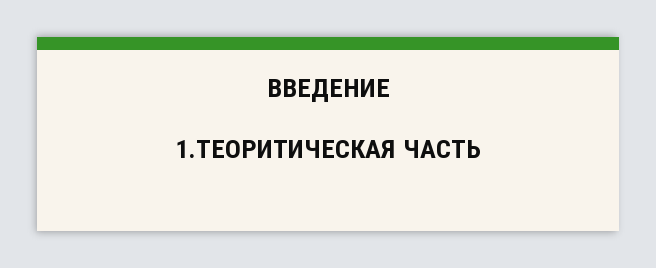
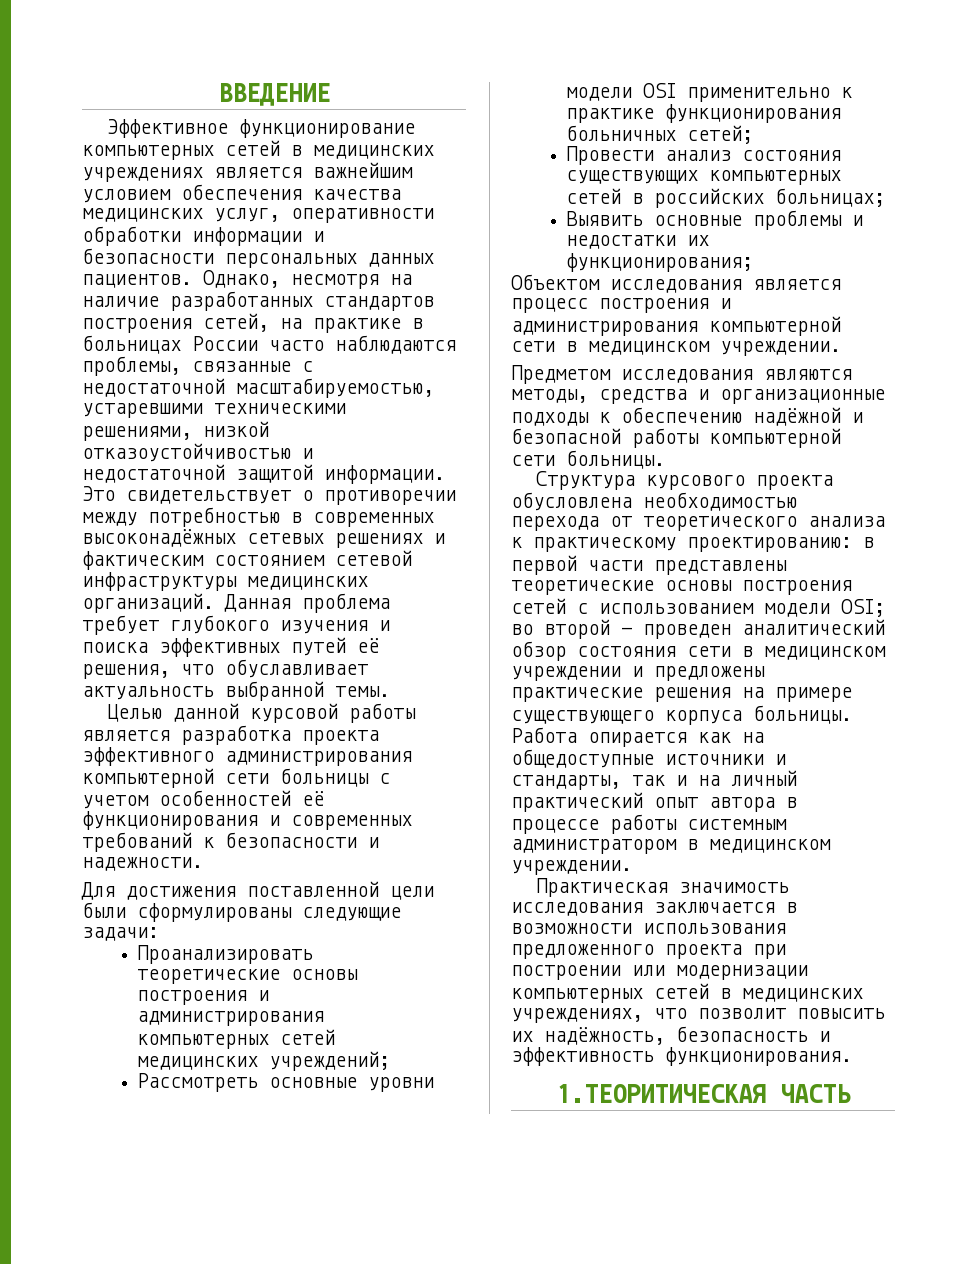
(390, 91) none -> [106,119,415,138] [82,140,434,160] [82,162,413,182] [82,184,401,203] [82,208,434,223] [82,226,324,246] [82,248,434,268] [82,270,412,289] [82,291,434,311] [82,313,423,333] [82,335,456,354] [82,356,313,376] [82,378,434,398] [82,403,346,418] [82,421,269,441] [82,443,313,462] [82,464,445,484] [82,486,456,505] [82,507,434,527] [82,529,445,548] [82,550,412,570] [82,572,368,591] [82,593,390,613] [82,615,390,635] [82,637,379,657] [82,659,368,679] [82,681,390,701] [106,703,416,723] [82,725,379,745] [82,747,412,766] [82,768,390,788] [82,790,324,809] [82,811,412,830] [82,832,379,852] [82,857,203,871] [81,881,434,900] [82,902,401,922] [82,927,159,941] [136,945,313,964] [136,969,358,984] [136,990,269,1005] [136,1011,324,1026] [136,1029,335,1049] [136,1051,390,1071] [136,1073,434,1092] [565,83,852,102] [565,104,841,123] [565,125,753,144] [565,146,841,165] [565,170,841,185] [565,188,885,208] [565,210,863,230] [565,235,709,249] [565,253,753,272] [511,274,841,293] [511,298,731,313] [511,316,841,336] [511,341,841,356] [511,365,852,384] [511,389,885,404] [511,407,863,426] [511,428,841,448] [511,450,665,469] [535,471,833,490] [511,492,797,511] [511,516,885,531] [511,537,874,552] [511,555,787,575] [511,580,852,595] [511,598,885,617] [511,619,885,639] [511,641,886,661] [511,666,765,681] [511,687,852,702] [511,705,852,725] [511,727,764,747] [511,749,786,768] [511,770,797,790] [511,792,797,812] [511,814,787,834] [511,839,831,854] [511,860,632,875] [535,878,789,897] [511,902,797,916] [511,923,786,934] [511,944,786,959] [511,965,808,980] [511,983,863,1003] [511,1008,885,1023] [511,1026,830,1045] [511,1047,852,1066] // Эффективное функционирование компьютерных сетей в медицинских учреждениях является важнейшим условием обеспечения качества медицинских услуг, оперативности обработки информации и безопасности персональных данных пациентов. Однако, несмотря на наличие разработанных стандартов построения сетей, на практике в больницах России часто наблюдаются проблемы, связанные с недостаточной масштабируемостью, устаревшими техническими решениями, низкой отказоустойчивостью и недостаточной защитой информации. Это свидетельствует о противоречии между потребностью в современных высоконадёжных сетевых решениях и фактическим состоянием сетевой инфраструктуры медицинских организаций. Данная проблема требует глубокого изучения и поиска эффективных путей её решения, что обуславливает актуальность выбранной темы. // Целью данной курсовой работы является разработка проекта эффективного администрирования компьютерной сети больницы с учетом особенностей её функционирования и современных требований к безопасности и надежности. // Для достижения поставленной цели были сформулированы следующие задачи: // Проанализировать теоретические основы построения и администрирования компьютерных сетей медицинских учреждений; // Рассмотреть основные уровни модели OSI применительно к практике функционирования больничных сетей; // Провести анализ состояния существующих компьютерных сетей в российских больницах; // Выявить основные проблемы и недостатки их функционирования; // Объектом исследования является процесс построения и администрирования компьютерной сети в медицинском учреждении. // Предметом исследования являются методы, средства и организационные подходы к обеспечению надёжной и безопасной работы компьютерной сети больницы. // Структура курсового проекта обусловлена необходимостью перехода от теоретического анализа к практическому проектированию: в первой части представлены теоретические основы построения сетей с использованием модели OSI; во второй — проведен аналитический обзор состояния сети в медицинском учреждении и предложены практические решения на примере существующего корпуса больницы. Работа опирается как на общедоступные источники и стандарты, так и на личный практический опыт автора в процессе работы системным администратором в медицинском учреждении. // Практическая значимость исследования заключается в возможности использования предложенного проекта при построении или модернизации компьютерных сетей в медицинских учреждениях, что позволит повысить их надёжность, безопасность и эффективность функционирования.

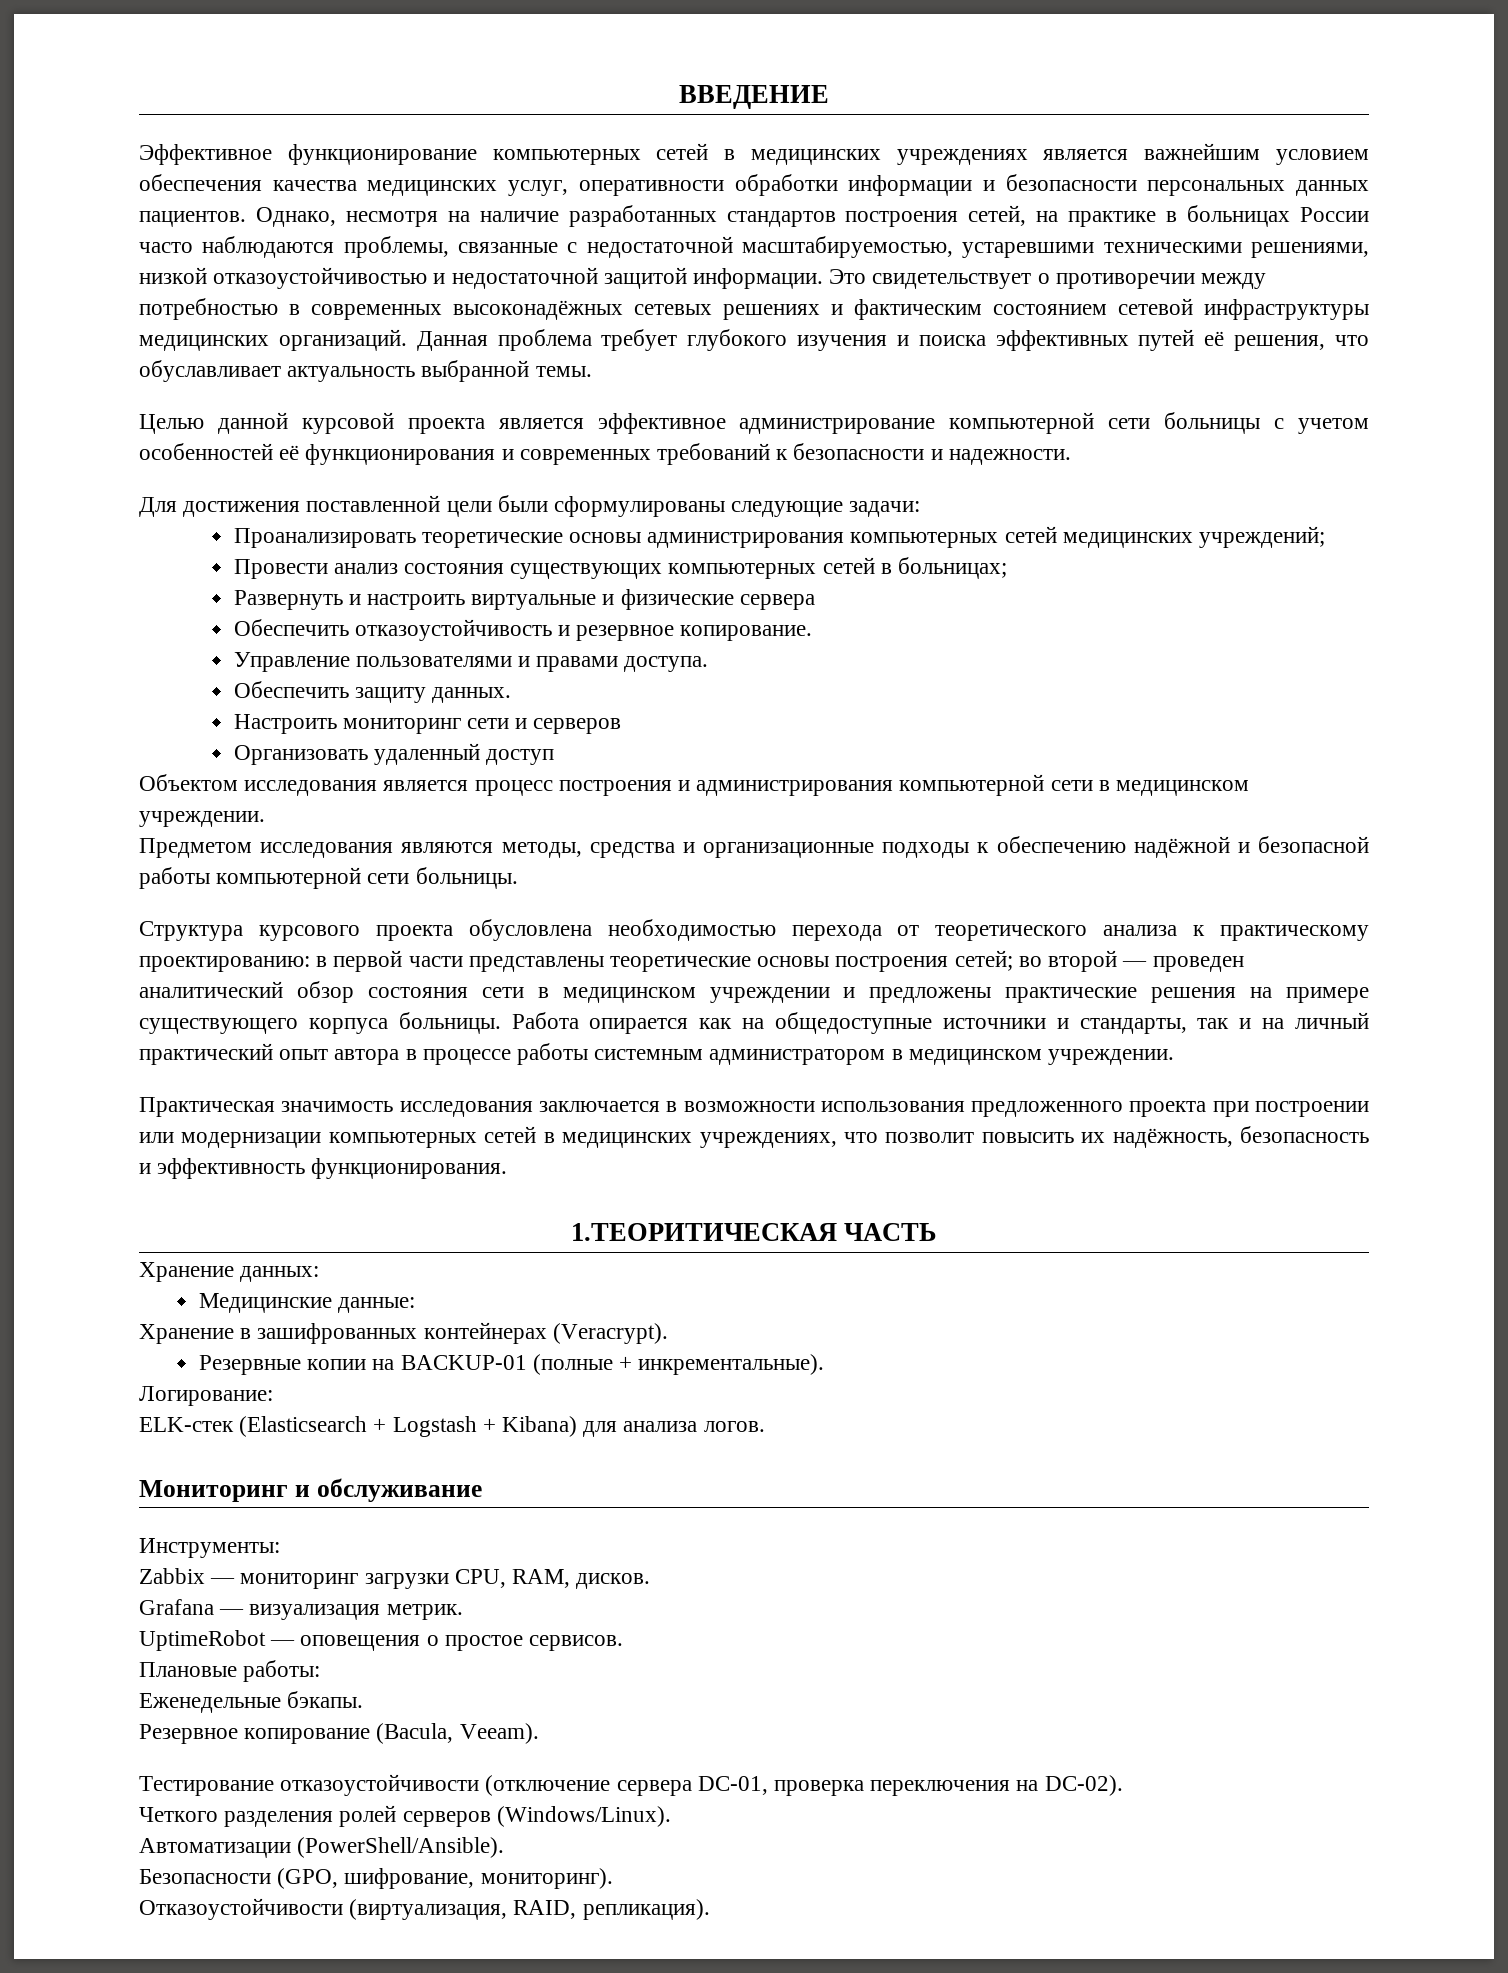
[348,703,416,723] [82,725,379,745] [82,747,412,766] работы является разработка проекта эффективного администрирования -> [407,413,936,434] проекта является эффективное администрирование
[136,990,269,1005] построения и -> (641, 537) none
[136,1073,434,1092] [565,83,852,102] [565,104,841,123] [565,125,753,144] // Рассмотреть основные уровни модели OSI применительно к практике функционирования больничных сетей; -> (1326, 537) none
[653,188,764,208] российских -> (892, 568) none
[565,210,863,230] [565,235,709,249] [565,253,753,272] Выявить основные проблемы и недостатки их функционирования; -> [233,589,815,610] [233,619,813,641] [233,652,709,672] [233,681,511,703] [233,714,622,734] [233,743,554,765] Развернуть и настроить виртуальные и физические сервера // Обеспечить отказоустойчивость и резервное копирование. // Управление пользователями и правами доступа. // Обеспечить защиту данных. // Настроить мониторинг сети и серверов // Организовать удаленный доступ
[511,598,885,617] сетей с использованием модели OSI; -> [954,950,1013,971] сетей;
(851, 1093) none -> [139,1262,320,1282] [198,1293,416,1313] [139,1322,668,1344] [198,1354,825,1375] [139,1386,273,1406] [139,1416,765,1437] [139,1478,482,1502] [139,1538,280,1558] [139,1568,651,1589] [139,1599,463,1620] [139,1630,624,1651] [139,1660,321,1682] [139,1691,364,1713] [139,1723,539,1744] [139,1774,1123,1796] [139,1805,671,1827] [139,1837,505,1858] [139,1868,613,1889] [139,1898,710,1920] // Хранение данных: // Медицинские данные: // Хранение в зашифрованных контейнерах (Veracrypt). // Резервные копии на BACKUP-01 (полные + инкрементальные). // Логирование: // ELK-стек (Elasticsearch + Logstash + Kibana) для анализа логов. // Мониторинг и обслуживание // Инструменты: // Zabbix — мониторинг загрузки CPU, RAM, дисков. // Grafana — визуализация метрик. // UptimeRobot — оповещения о простое сервисов. // Плановые работы: // Еженедельные бэкапы. // Резервное копирование (Bacula, Veeam). // Тестирование отказоустойчивости (отключение сервера DC-01, проверка переключения на DC-02). // Четкого разделения ролей серверов (Windows/Linux). // Автоматизации (PowerShell/Ansible). // Безопасности (GPO, шифрование, мониторинг). // Отказоустойчивости (виртуализация, RAID, репликация).

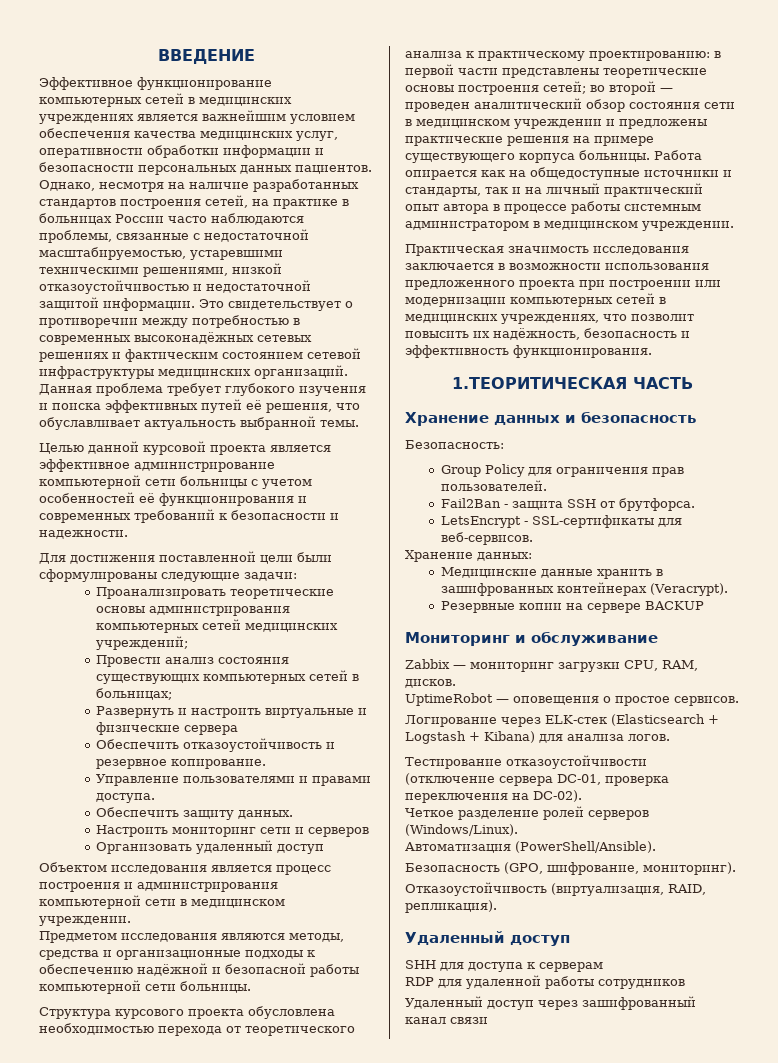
(938, 1232) none -> [405,411,696,426] [405,440,504,449] [440,464,684,477] [440,480,547,491] [440,498,695,511] [440,515,682,528] [440,532,533,545] // Хранение данных и безопасность // Безопасность: // Group Policy для ограничения прав пользователей. // Fail2Ban - защита SSH от брутфорса. // LetsEncrypt - SSL-сертификаты для веб-сервисов.
[338,1297,416,1313] [139,1324,234,1344] данные: // Хранение -> [540,569,652,579] данные хранить
[400,1354,825,1375] [139,1386,273,1406] BACKUP-01 (полные + инкрементальные). // Логирование: // -> [586,601,704,613] [405,631,658,646] [405,659,698,672] [405,679,456,688] [405,693,739,706] [405,715,541,727] сервере BACKUP // Мониторинг и обслуживание // Zabbix — мониторинг загрузки CPU, RAM, дисков. // UptimeRobot — оповещения о простое сервисов. // Логирование через
[139,1478,482,1502] [139,1538,280,1558] [139,1568,651,1589] [139,1599,463,1620] [139,1630,624,1651] [139,1660,321,1682] [139,1691,364,1713] [139,1723,539,1744] // Мониторинг и обслуживание // Инструменты: // Zabbix — мониторинг загрузки CPU, RAM, дисков. // Grafana — визуализация метрик. // UptimeRobot — оповещения о простое сервисов. // Плановые работы: // Еженедельные бэкапы. // Резервное копирование (Bacula, Veeam). -> (670, 737) none
[139,1807,334,1827] Четкого разделения -> [405,808,539,820] Четкое разделение
[139,1838,291,1858] Автоматизации -> [405,842,511,853] Автоматизация
[139,1869,271,1884] Безопасности -> [405,863,500,872] Безопасность
[139,1898,343,1920] Отказоустойчивости -> [405,882,547,896] Отказоустойчивость
(710, 1909) none -> [405,931,570,946] [405,960,603,972] [405,975,685,989] [405,996,696,1010] [405,1017,488,1024] // Удаленный доступ // SHH для доступа к серверам // RDP для удаленной работы сотрудников // Удаленный доступ через зашифрованный канал связи

